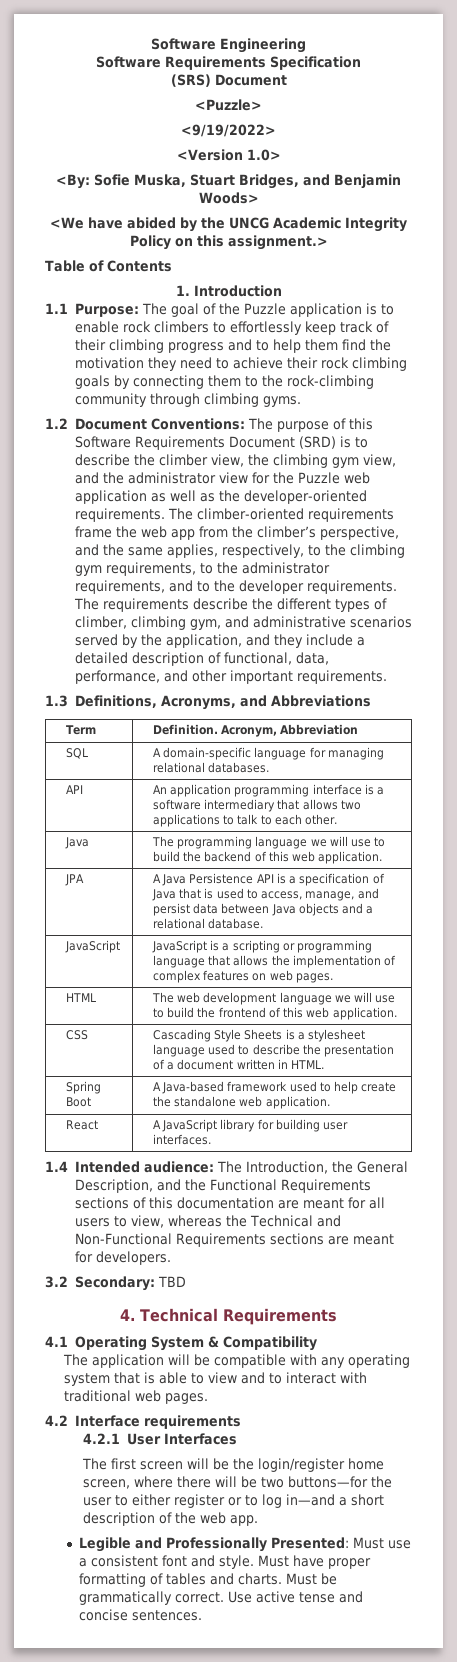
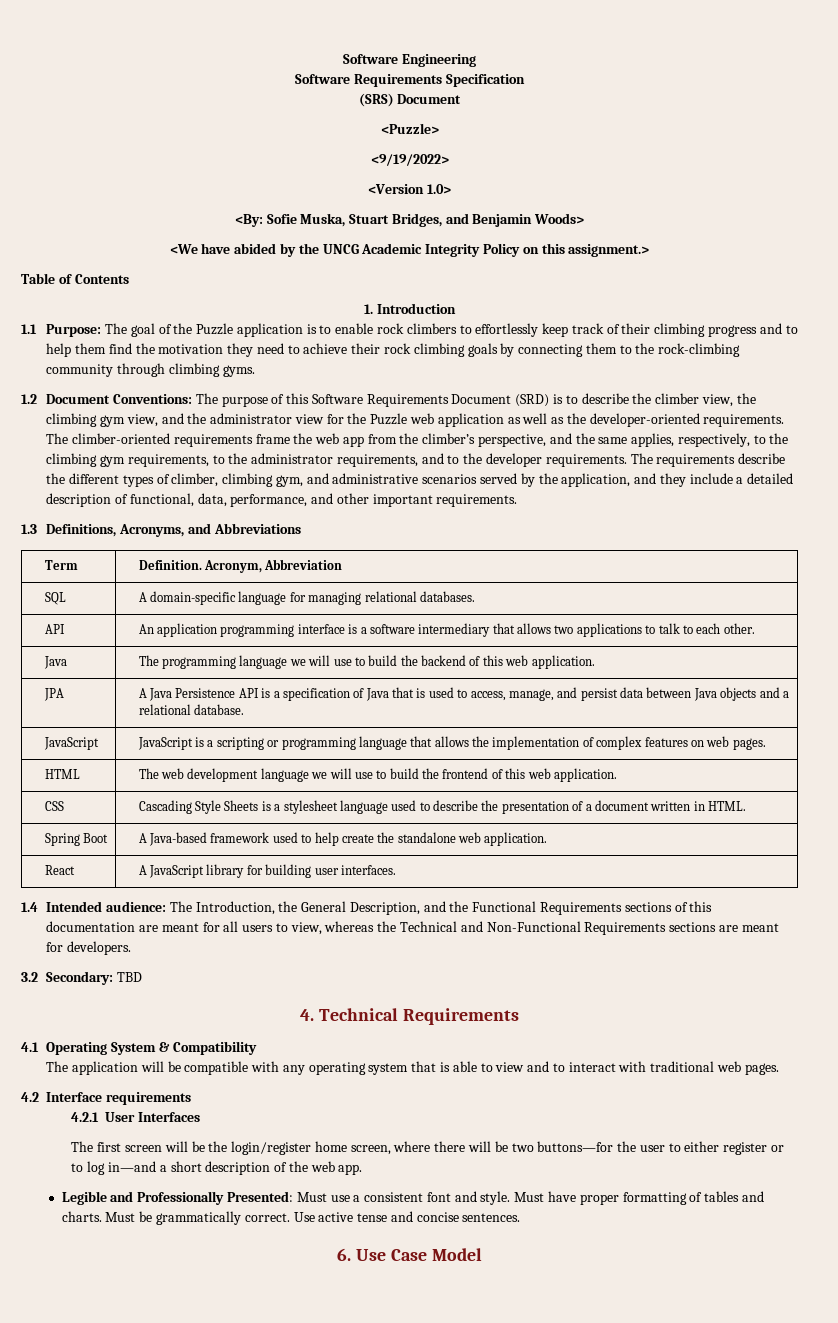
(202, 1615) none -> [337,1248,482,1261] // 6. Use Case Model

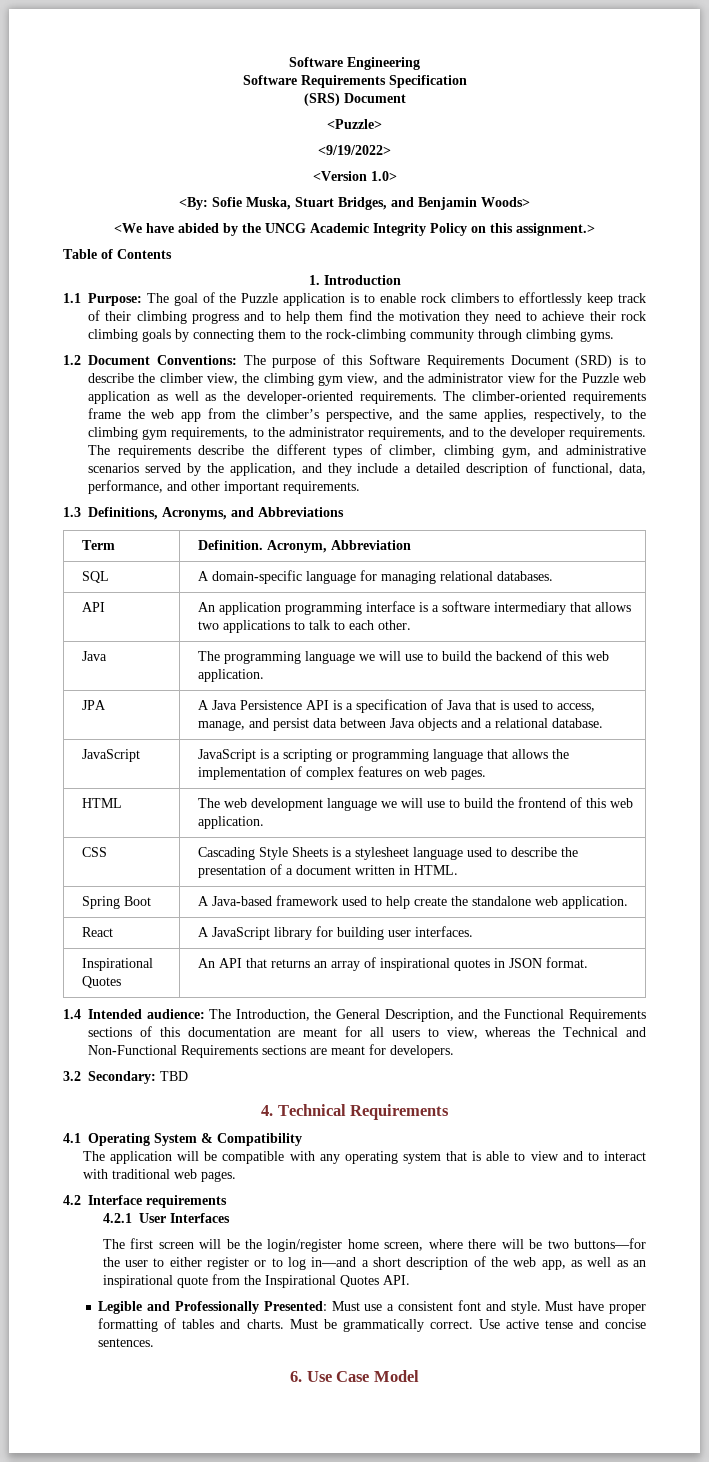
(396, 870) none -> [81,958,153,971] [81,976,121,988] [197,957,588,971] // Inspirational Quotes | An API that returns an array of inspirational quotes in JSON format.
[338,1164,363,1175] app. -> [541,1257,646,1270] [102,1274,410,1288] app, as well as an inspirational quote from the Inspirational Quotes API.

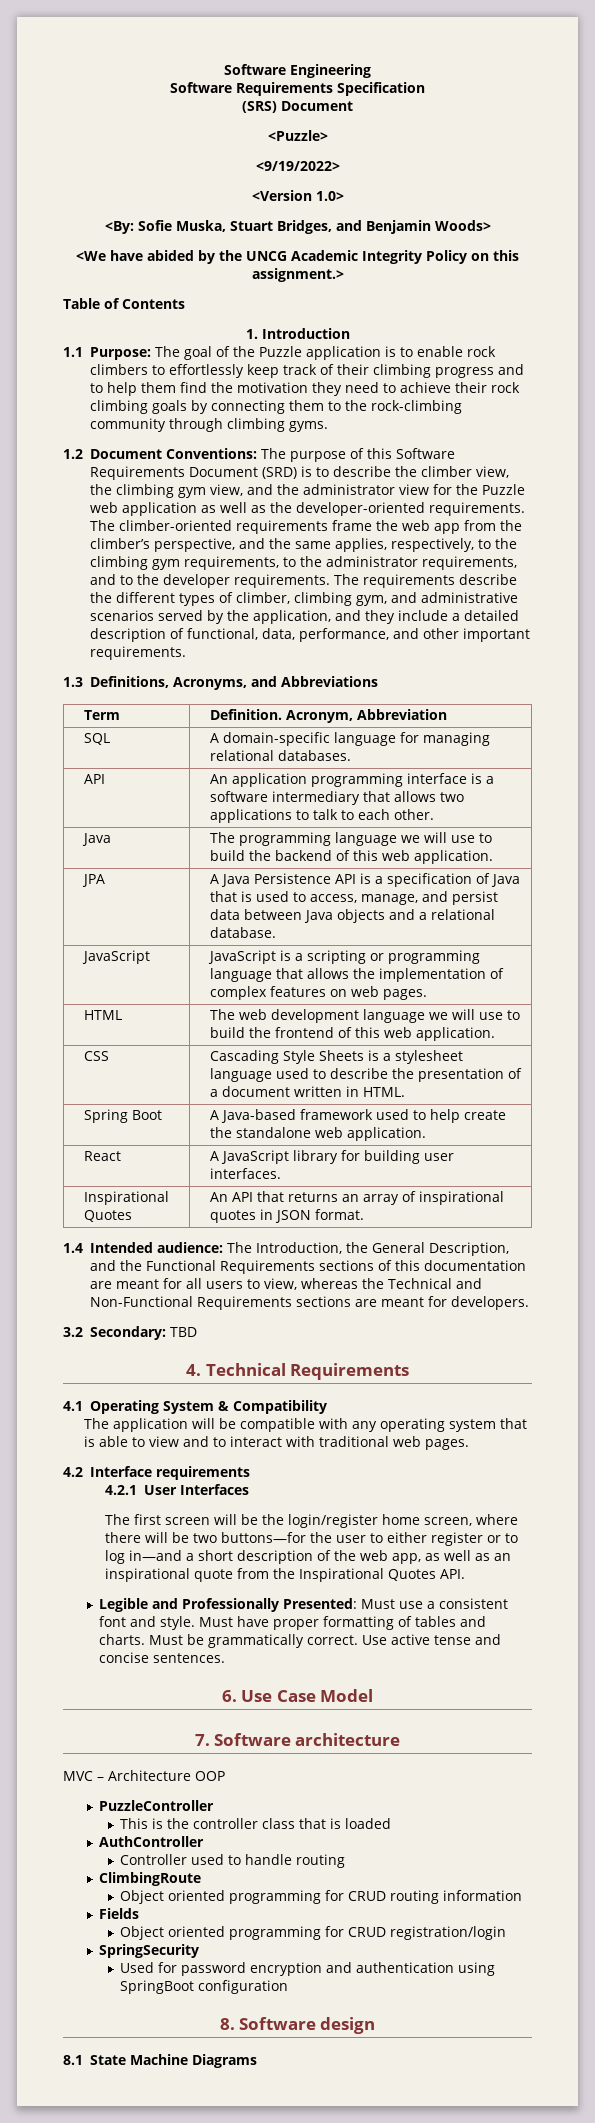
(419, 1376) none -> [194,1733,401,1746] [63,1770,225,1781] [99,1800,215,1811] [120,1818,392,1829] [99,1836,205,1847] [120,1854,346,1868] [99,1872,202,1886] [120,1890,523,1904] [99,1908,140,1919] [120,1926,507,1940] [99,1944,200,1958] [120,1962,496,1976] [120,1980,289,1994] [219,2017,376,2034] [63,2054,257,2068] // 7. Software architecture // MVC – Architecture OOP // PuzzleController // This is the controller class that is loaded // AuthController // Controller used to handle routing // ClimbingRoute // Object oriented programming for CRUD routing information // Fields // Object oriented programming for CRUD registration/login // SpringSecurity // Used for password encryption and authentication using SpringBoot configuration // 8. Software design // 8.1 State Machine Diagrams

